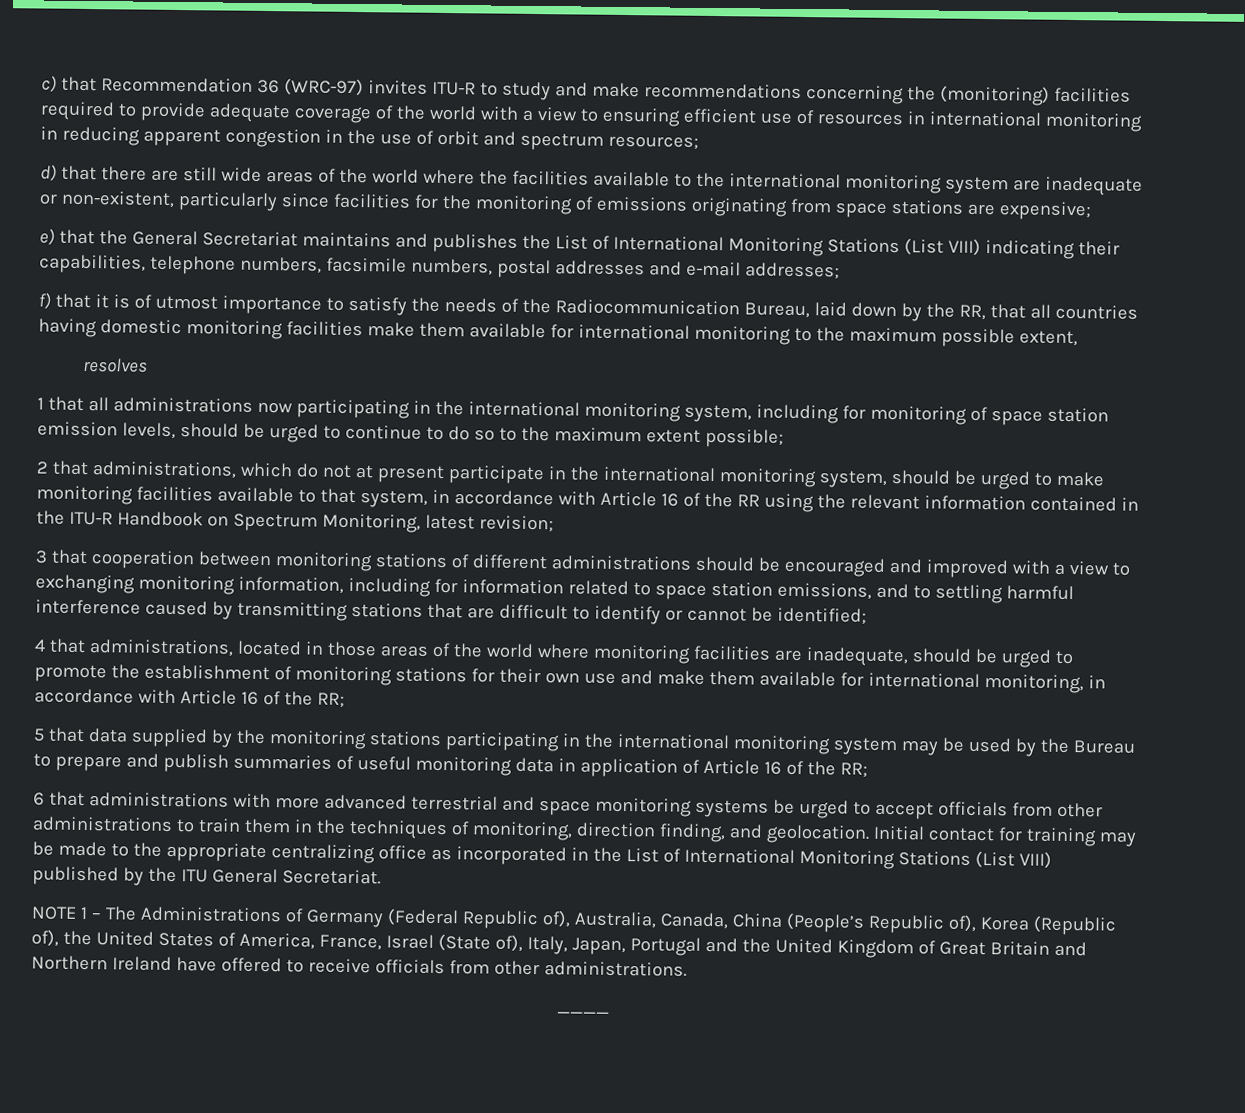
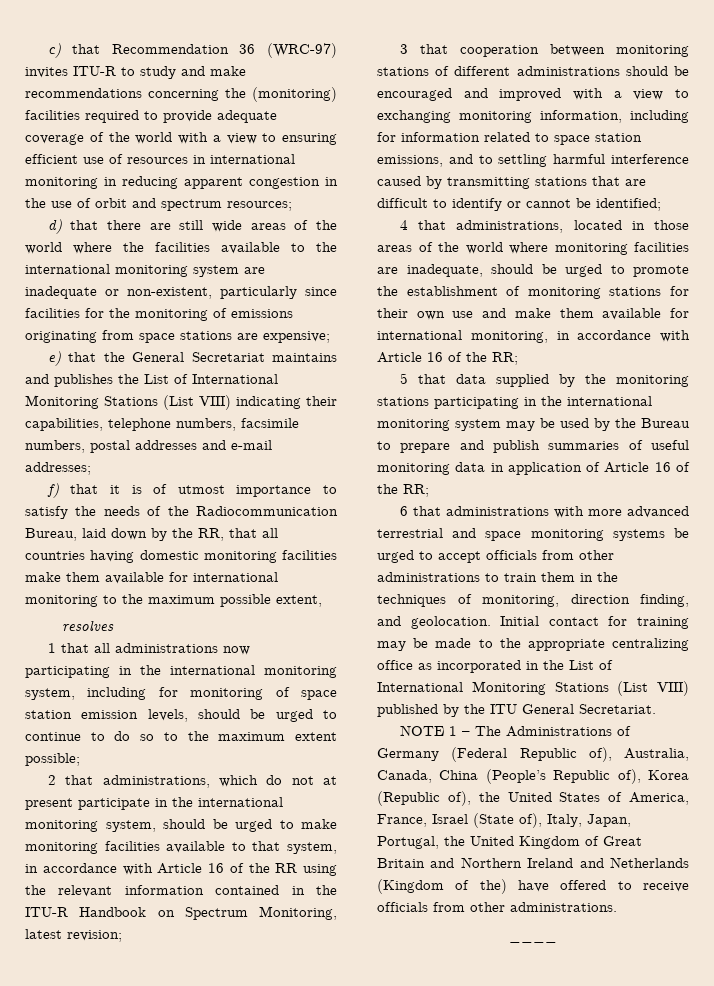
[629,937,738,956] Portugal and -> [377,836,439,849] Portugal,
(172, 963) none -> [579,857,689,868] [377,879,507,894] and Netherlands (Kingdom of the)

